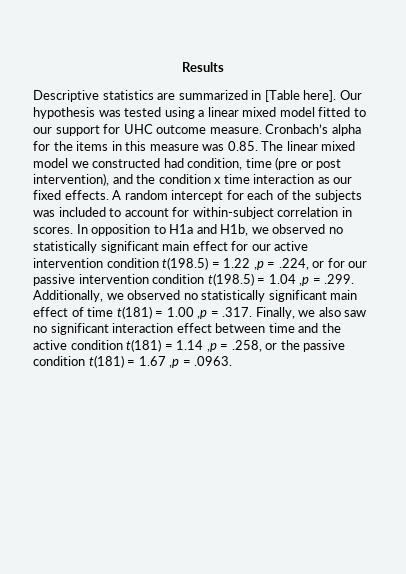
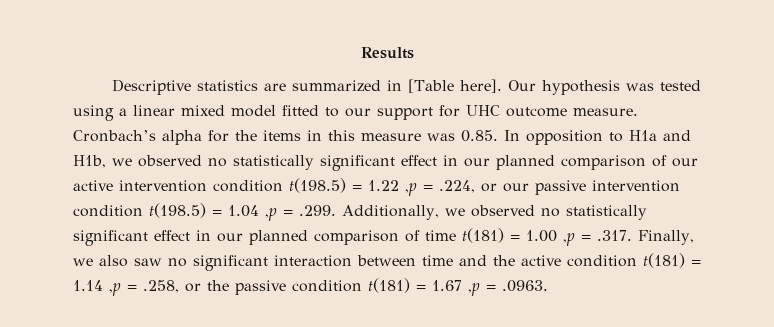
[261,141,356,151] [33,157,342,170] [33,173,353,186] [33,190,362,202] [33,207,352,219] [33,227,73,234] The linear mixed model we constructed had condition, time (pre or post intervention), and the condition x time interaction as our fixed effects. A random intercept for each of the subjects was included to account for within-subject correlation in scores. -> (498, 136) none
[162,241,249,251] main effect for -> [401,155,667,170] effect in our planned comparison of
[327,258,345,268] for -> (497, 187) none
[330,290,358,300] [33,307,68,317] main effect -> [154,230,399,245] effect in our planned comparison
[176,323,212,333] effect -> (352, 261) none

